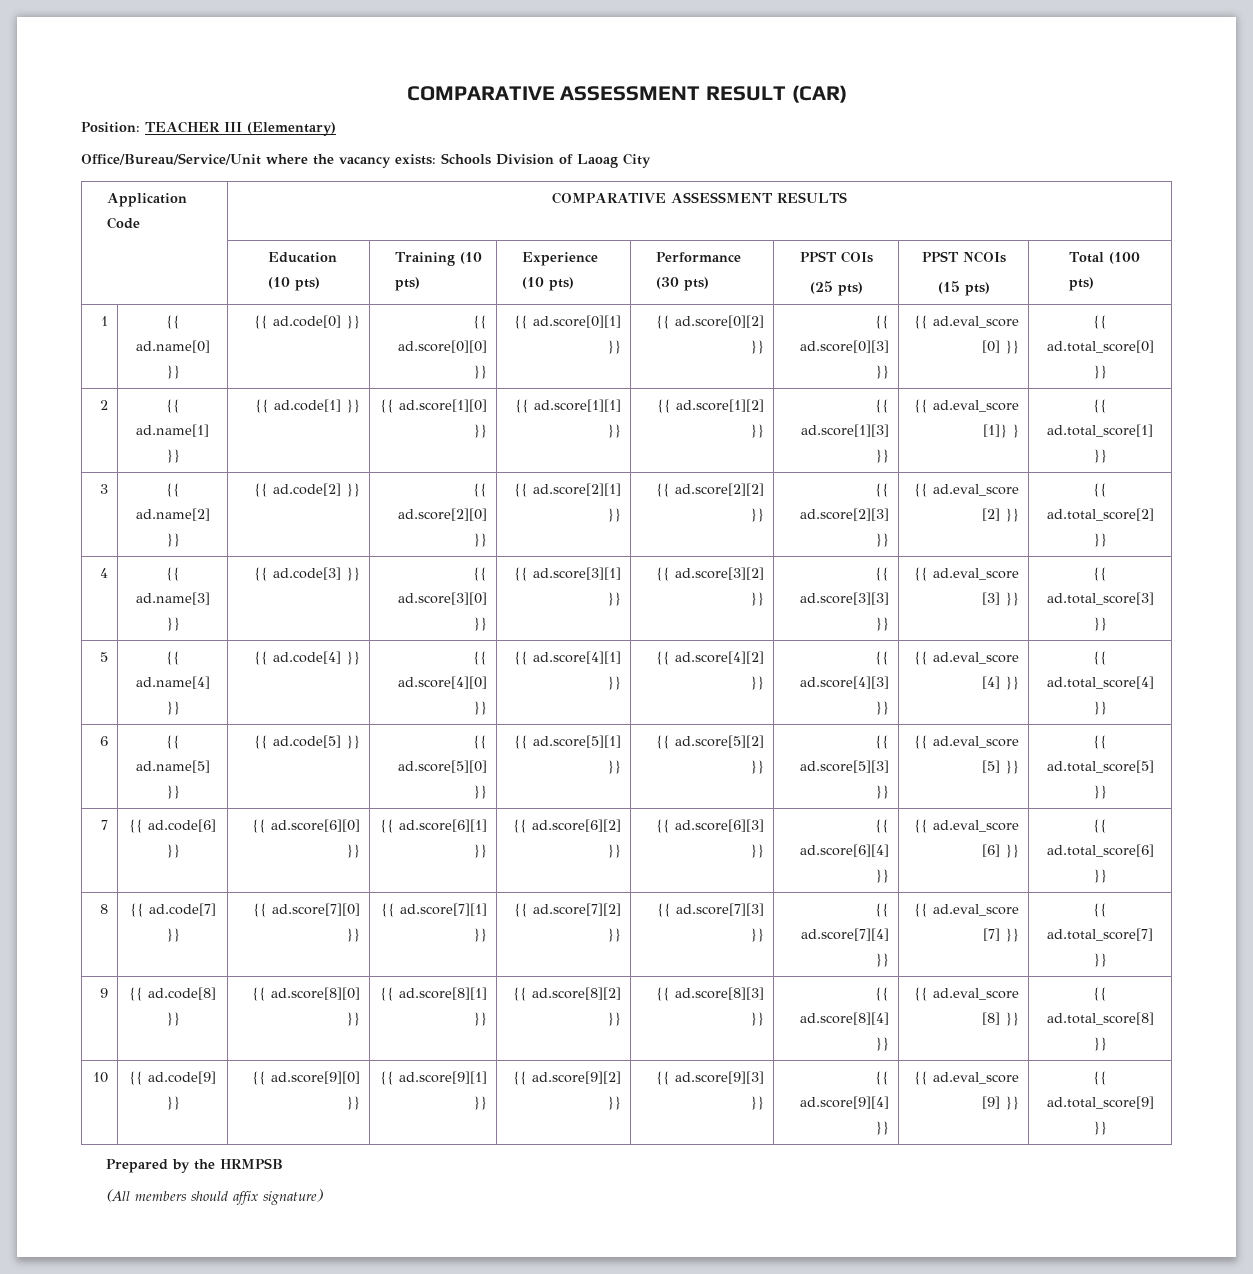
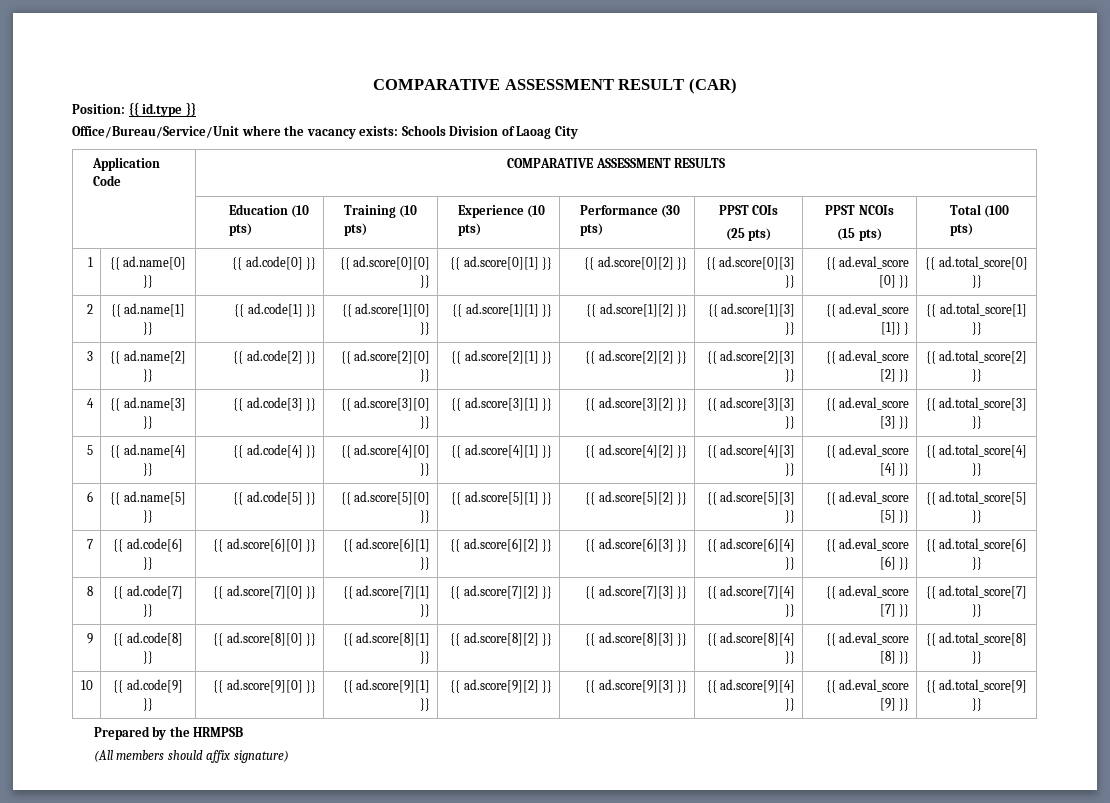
[145,121,336,136] TEACHER III (Elementary) -> [128,102,196,117] {{ id.type }}

